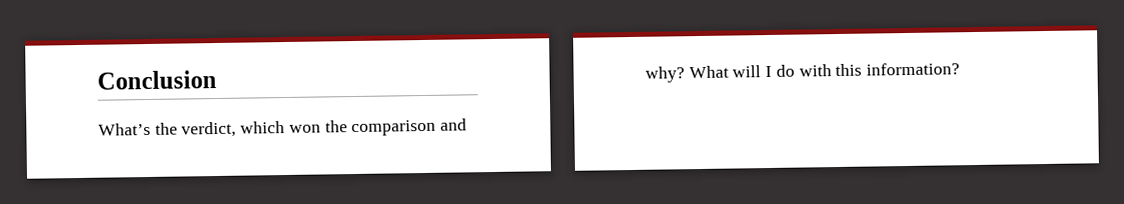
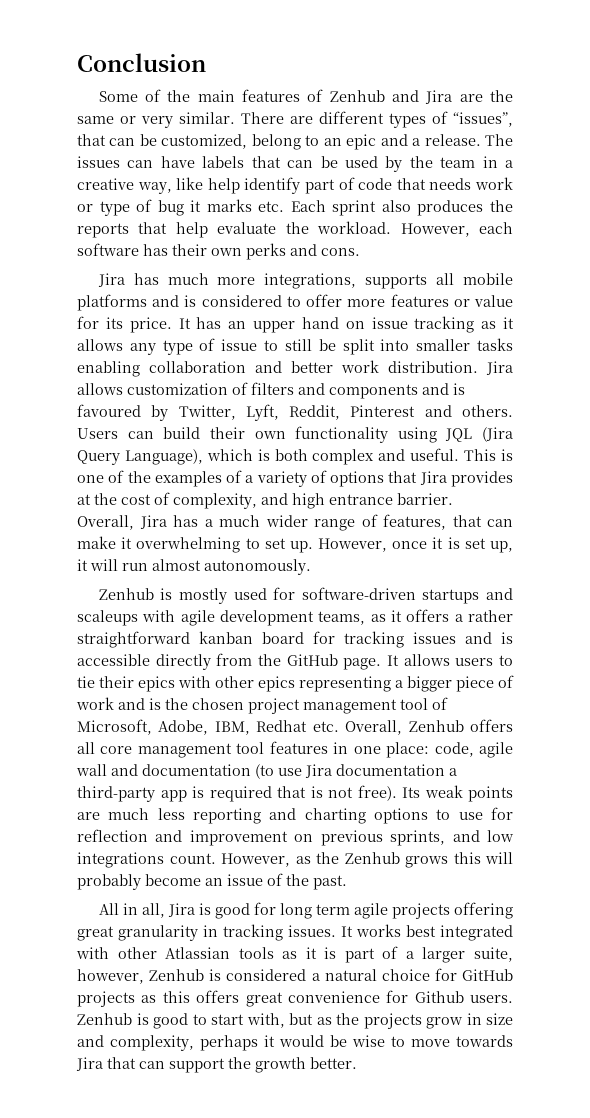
[98,118,468,138] [645,62,961,83] What’s the verdict, which won the comparison and why? What will I do with this information? -> [98,89,513,104] [77,111,513,128] [77,134,513,150] [77,156,514,172] [77,177,514,194] [77,199,513,216] [77,221,513,238] [77,243,360,260] [97,273,513,289] [77,294,513,311] [77,316,514,333] [77,338,513,355] [77,360,513,377] [77,382,465,399] [77,404,513,421] [77,426,513,443] [77,448,514,465] [77,470,513,487] [77,492,453,509] [77,514,513,531] [77,536,513,553] [77,559,311,575] [98,587,513,604] [77,609,513,626] [77,631,513,648] [77,653,513,670] [77,675,514,692] [76,697,448,714] [77,719,513,735] [77,741,513,758] [76,764,457,779] [77,785,513,802] [77,807,513,824] [77,829,514,846] [77,852,513,868] [77,873,347,890] [98,902,513,919] [77,924,513,941] [76,946,514,963] [77,968,513,984] [77,990,513,1007] [77,1013,513,1029] [77,1035,513,1051] [76,1057,357,1073] Some of the main features of Zenhub and Jira are the same or very similar. There are different types of “issues”, that can be customized, belong to an epic and a release. The issues can have labels that can be used by the team in a creative way, like help identify part of code that needs work or type of bug it marks etc. Each sprint also produces the reports that help evaluate the workload. However, each software has their own perks and cons. // Jira has much more integrations, supports all mobile platforms and is considered to offer more features or value for its price. It has an upper hand on issue tracking as it allows any type of issue to still be split into smaller tasks enabling collaboration and better work distribution. Jira allows customization of filters and components and is favoured by Twitter, Lyft, Reddit, Pinterest and others. Users can build their own functionality using JQL (Jira Query Language), which is both complex and useful. This is one of the examples of a variety of options that Jira provides at the cost of complexity, and high entrance barrier. Overall, Jira has a much wider range of features, that can make it overwhelming to set up. However, once it is set up, it will run almost autonomously. // Zenhub is mostly used for software-driven startups and scaleups with agile development teams, as it offers a rather straightforward kanban board for tracking issues and is accessible directly from the GitHub page. It allows users to tie their epics with other epics representing a bigger piece of work and is the chosen project management tool of Microsoft, Adobe, IBM, Redhat etc. Overall, Zenhub offers all core management tool features in one place: code, agile wall and documentation (to use Jira documentation a third-party app is required that is not free). Its weak points are much less reporting and charting options to use for reflection and improvement on previous sprints, and low integrations count. However, as the Zenhub grows this will probably become an issue of the past. // All in all, Jira is good for long term agile projects offering great granularity in tracking issues. It works best integrated with other Atlassian tools as it is part of a larger suite, however, Zenhub is considered a natural choice for GitHub projects as this offers great convenience for Github users. Zenhub is good to start with, but as the projects grow in size and complexity, perhaps it would be wise to move towards Jira that can support the growth better.

